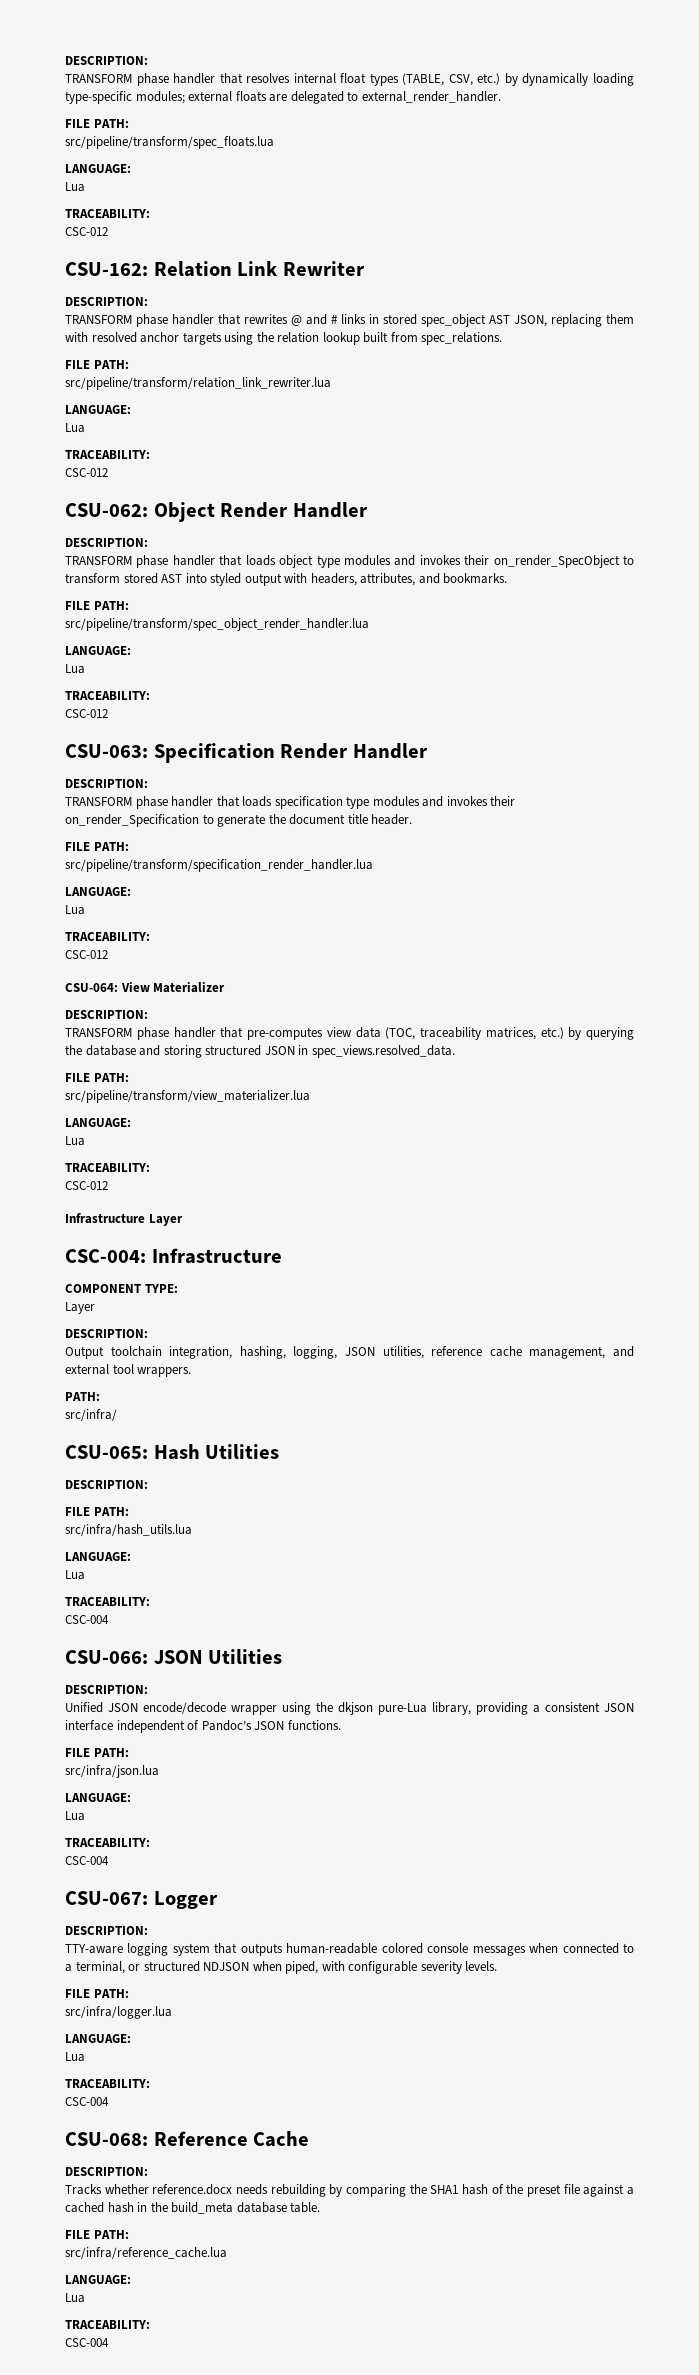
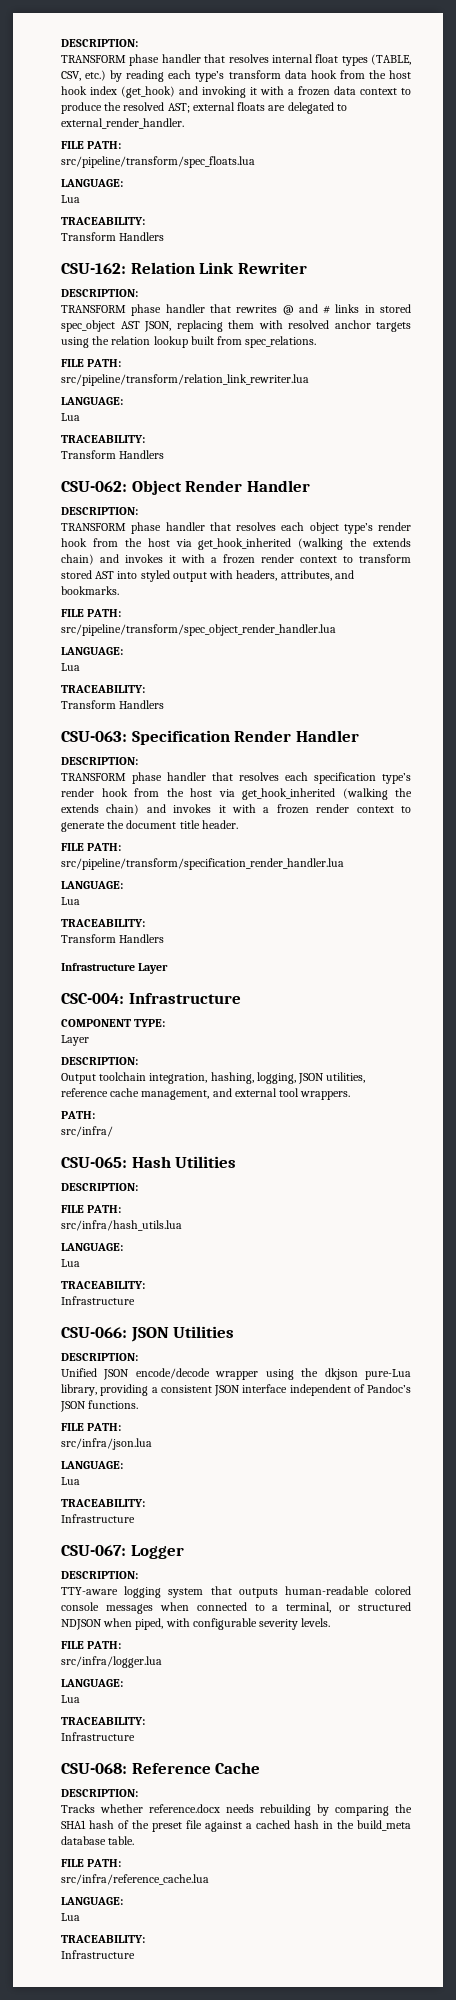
[522,73,635,86] [65,91,185,104] dynamically loading type-specific modules; -> [126,70,411,82] [61,86,411,98] [61,102,190,114] reading each type’s transform data hook from the host hook index (get_hook) and invoking it with a frozen data context to produce the resolved AST;
[65,227,108,236] CSC-012 -> [61,232,165,241] Transform Handlers
[65,468,108,477] CSC-012 -> [61,450,165,459] Transform Handlers
[245,555,620,568] loads object type modules and invokes their on_render_SpecObject -> [236,522,411,534] [61,538,411,550] [61,554,337,565] resolves each object type’s render hook from the host via get_hook_inherited (walking the extends chain) and invokes it with a frozen render context
[65,709,108,718] CSC-012 -> [61,700,165,709] Transform Handlers
[242,796,516,809] [65,814,199,827] loads specification type modules and invokes their on_render_Specification -> [239,772,411,784] [61,788,412,800] [61,804,394,815] resolves each specification type’s render hook from the host via get_hook_inherited (walking the extends chain) and invokes it with a frozen render context
[65,950,108,959] [65,982,226,993] [65,1010,148,1019] [65,1027,634,1040] [65,1045,455,1058] [65,1073,129,1082] [65,1090,310,1103] [65,1118,131,1127] [65,1136,85,1146] [65,1163,150,1172] [65,1181,108,1190] CSC-012 // CSU-064: View Materializer // DESCRIPTION: // TRANSFORM phase handler that pre-computes view data (TOC, traceability matrices, etc.) by querying the database and storing structured JSON in spec_views.resolved_data. // FILE PATH: // src/pipeline/transform/view_materializer.lua // LANGUAGE: // Lua // TRACEABILITY: // CSC-012 -> [61,934,165,943] Transform Handlers
[65,1615,109,1624] CSC-004 -> [61,1296,135,1305] Infrastructure
[65,1856,109,1865] CSC-004 -> [61,1514,135,1523] Infrastructure
[65,2097,109,2106] CSC-004 -> [61,1732,135,1741] Infrastructure
[65,2338,109,2347] CSC-004 -> [61,1950,135,1959] Infrastructure

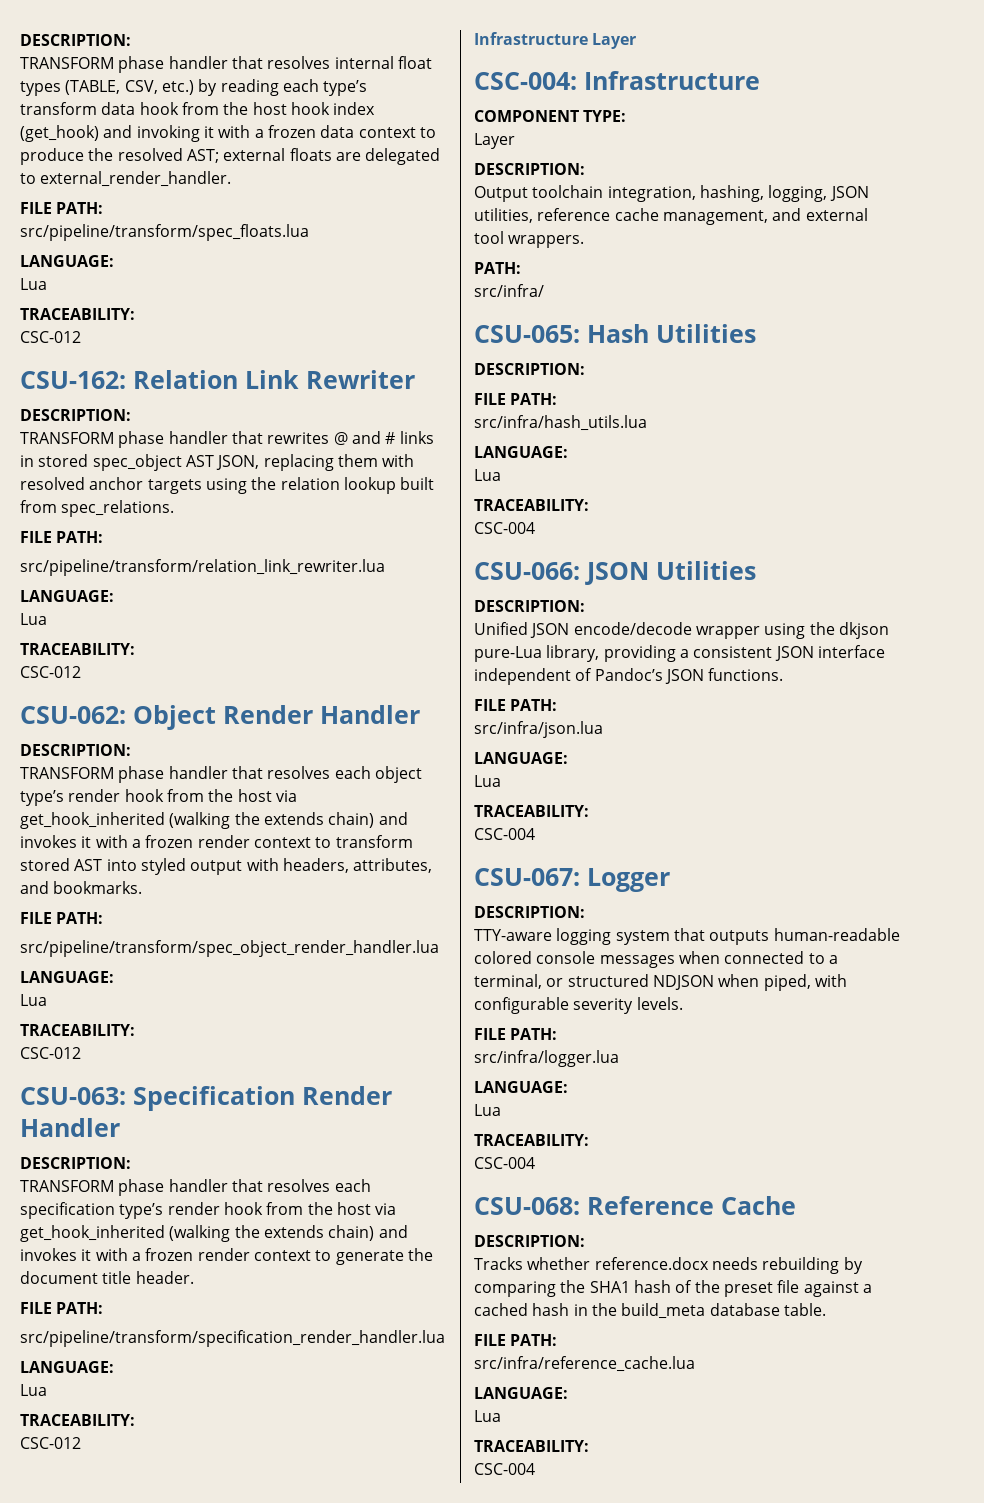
[61,232,165,241] Transform Handlers -> [20,331,81,343] CSC-012
[61,450,165,459] Transform Handlers -> [20,666,81,678] CSC-012
[61,700,165,709] Transform Handlers -> [20,1047,81,1059] CSC-012
[61,934,165,943] Transform Handlers -> [20,1437,81,1449] CSC-012
[61,1296,135,1305] Infrastructure -> [474,522,535,534] CSC-004
[61,1514,135,1523] Infrastructure -> [474,828,535,840] CSC-004
[61,1732,135,1741] Infrastructure -> [474,1157,535,1169] CSC-004
[61,1950,135,1959] Infrastructure -> [474,1463,535,1475] CSC-004

